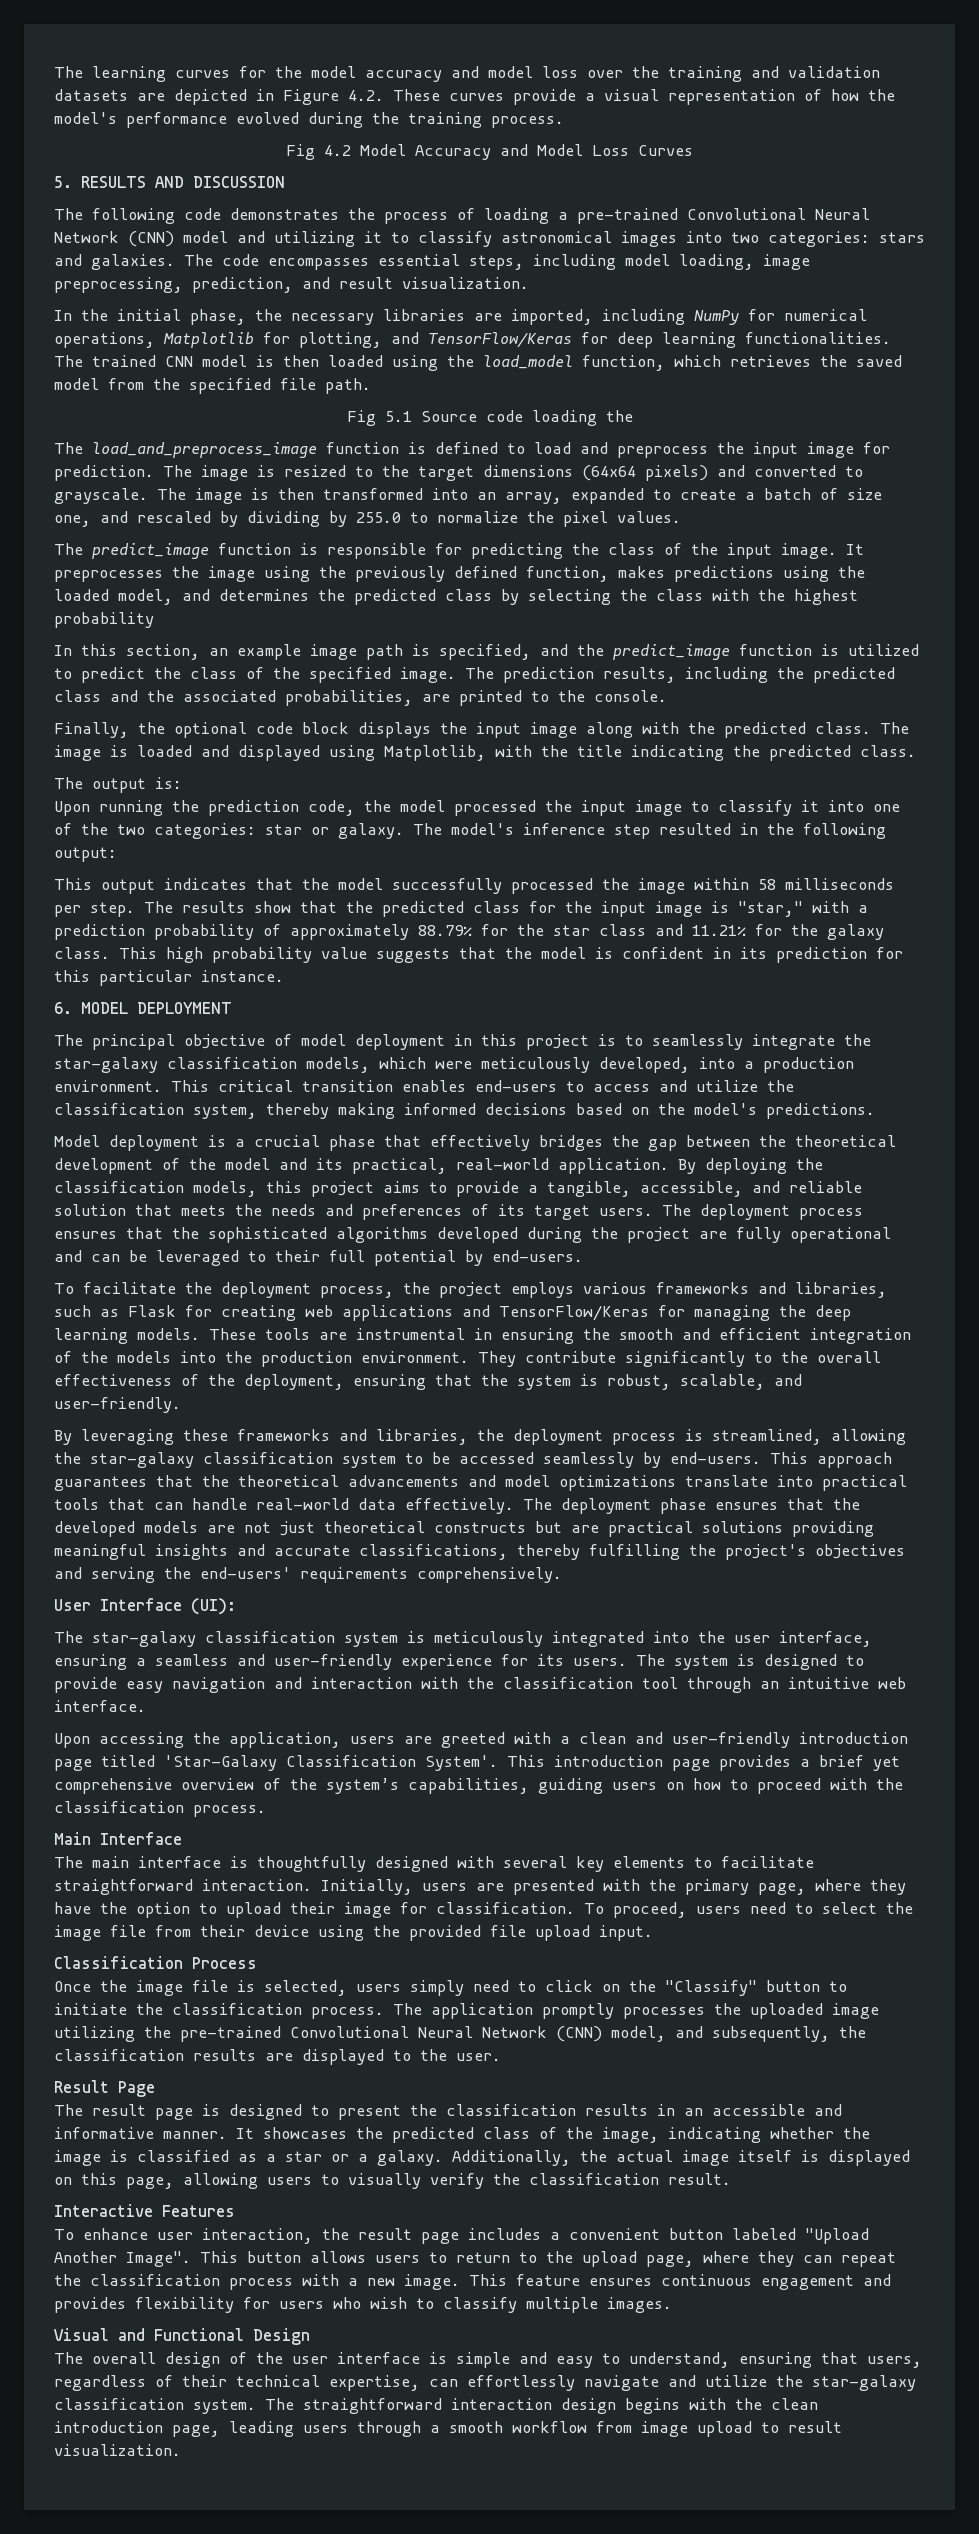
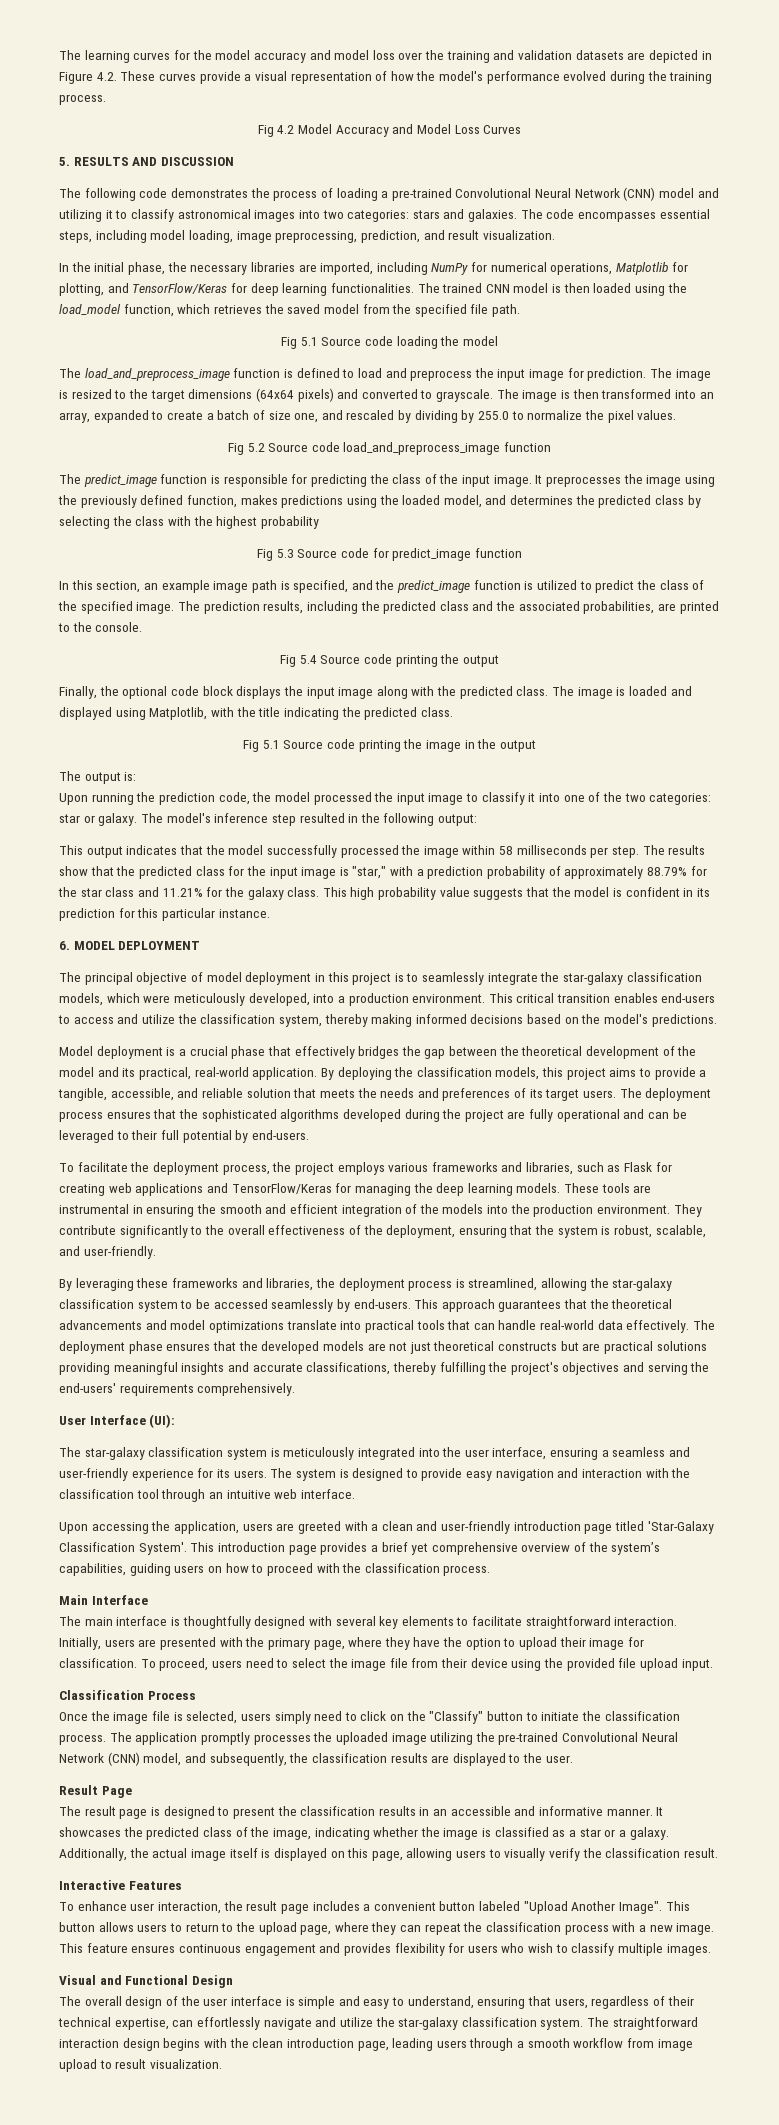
(633, 416) none -> [462,336,498,346] model
(681, 517) none -> [227,442,552,455] // Fig 5.2 Source code load_and_preprocess_image function
(154, 620) none -> [257,548,522,561] // Fig 5.3 Source code for predict_image function
(667, 696) none -> [280,654,499,667] // Fig 5.4 Source code printing the output
(916, 751) none -> [243,739,536,752] // Fig 5.1 Source code printing the image in the output

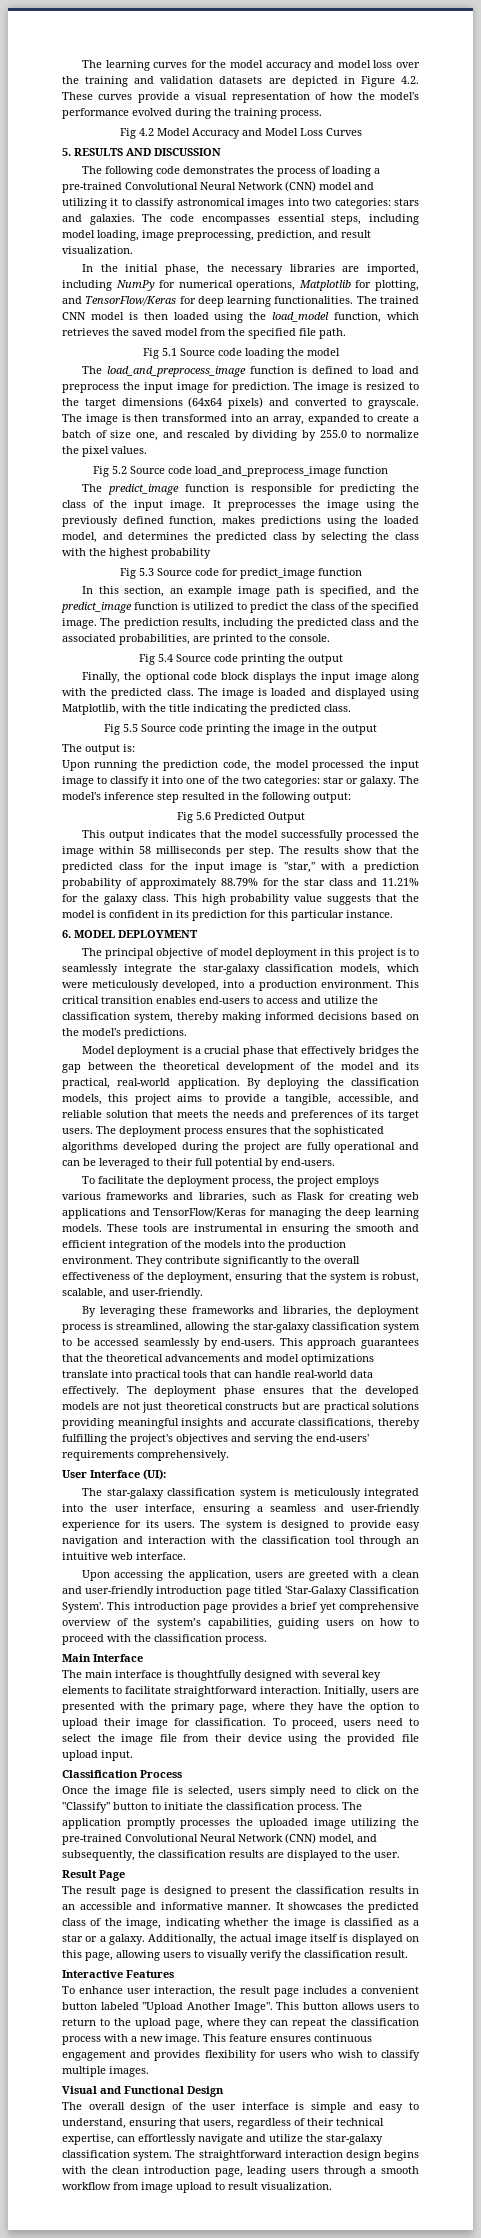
[262,740,280,749] 5.1 -> [123,724,138,732] 5.5
(478, 820) none -> [176,812,305,823] // Fig 5.6 Predicted Output

